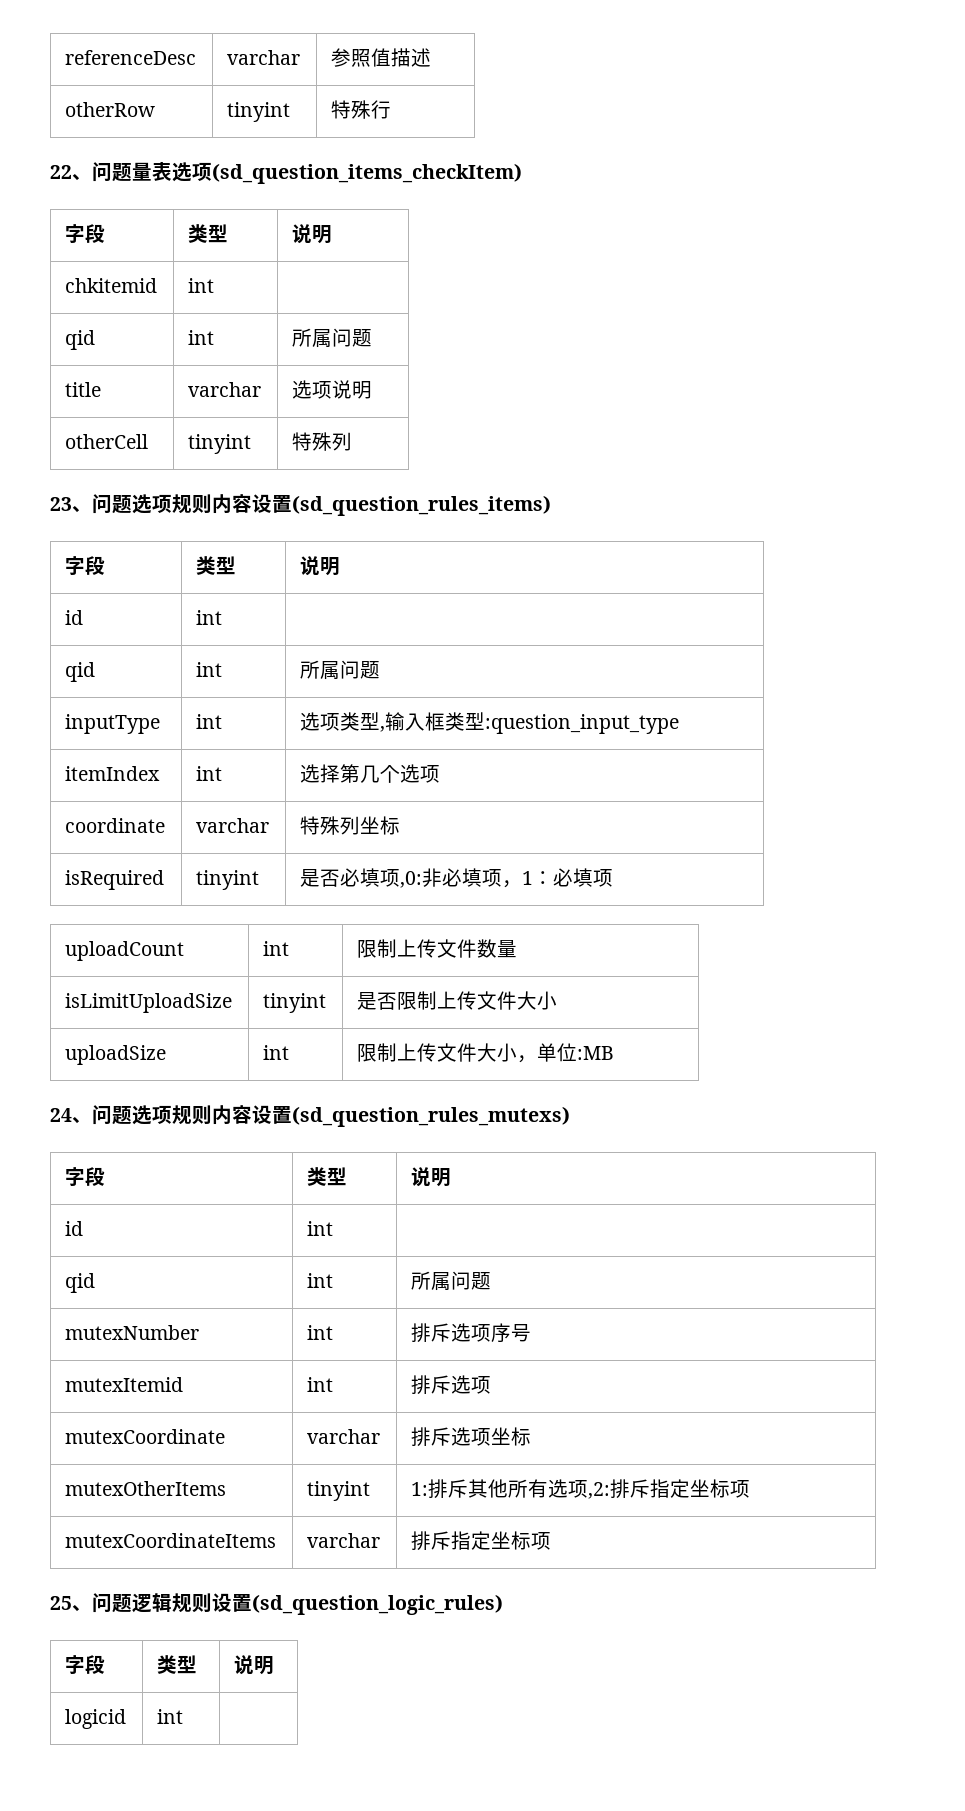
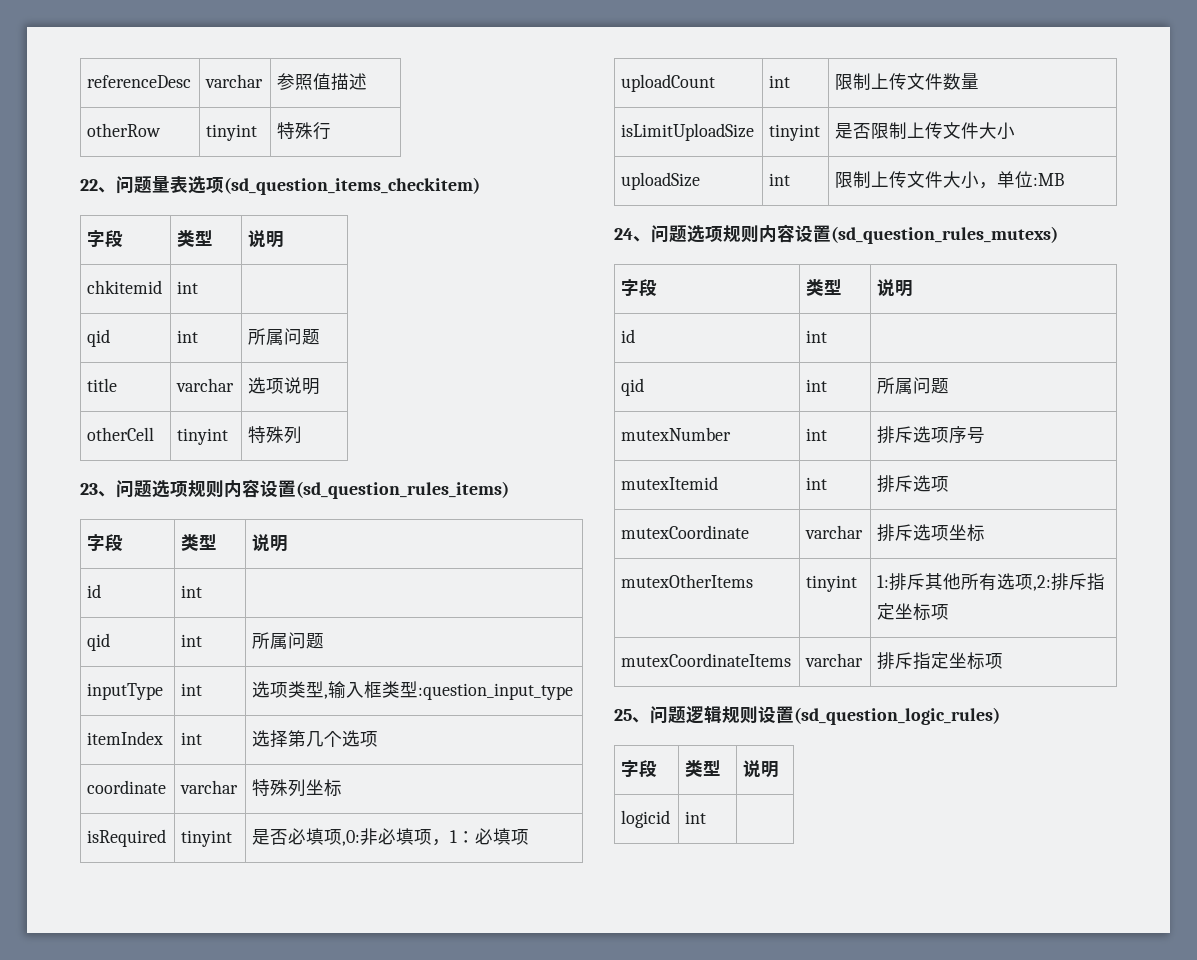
[212,163,522,184] (sd_question_items_checkItem) -> [224,177,480,195] (sd_question_items_checkitem)

